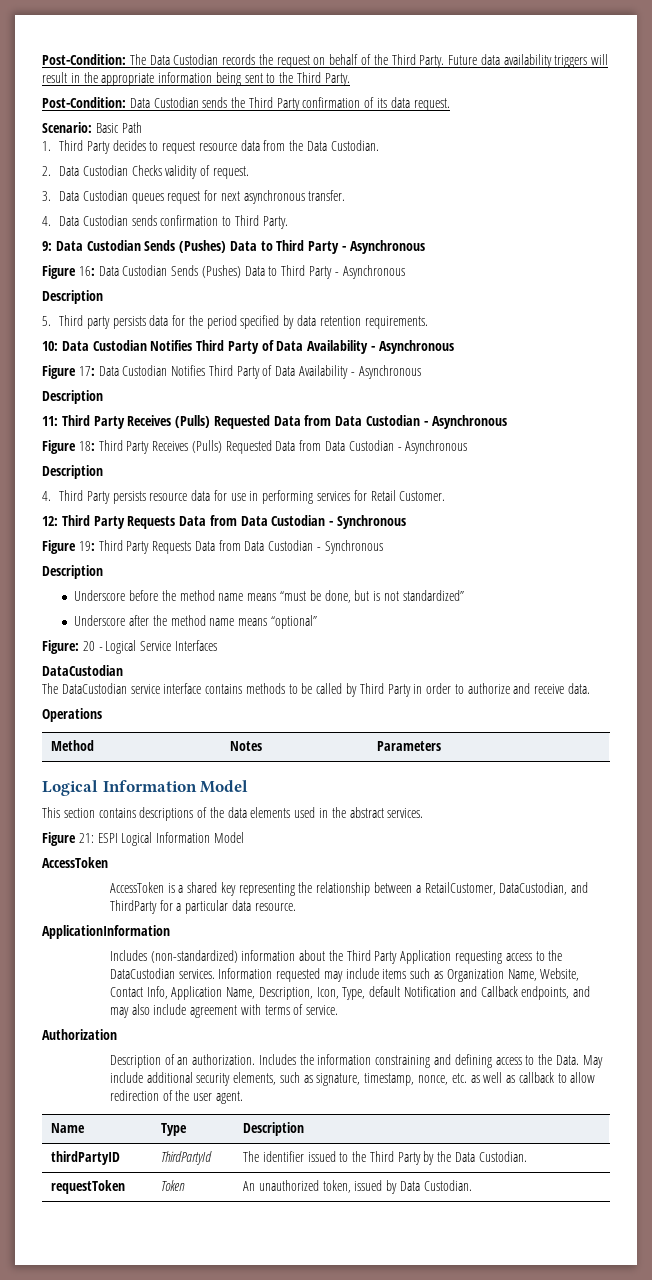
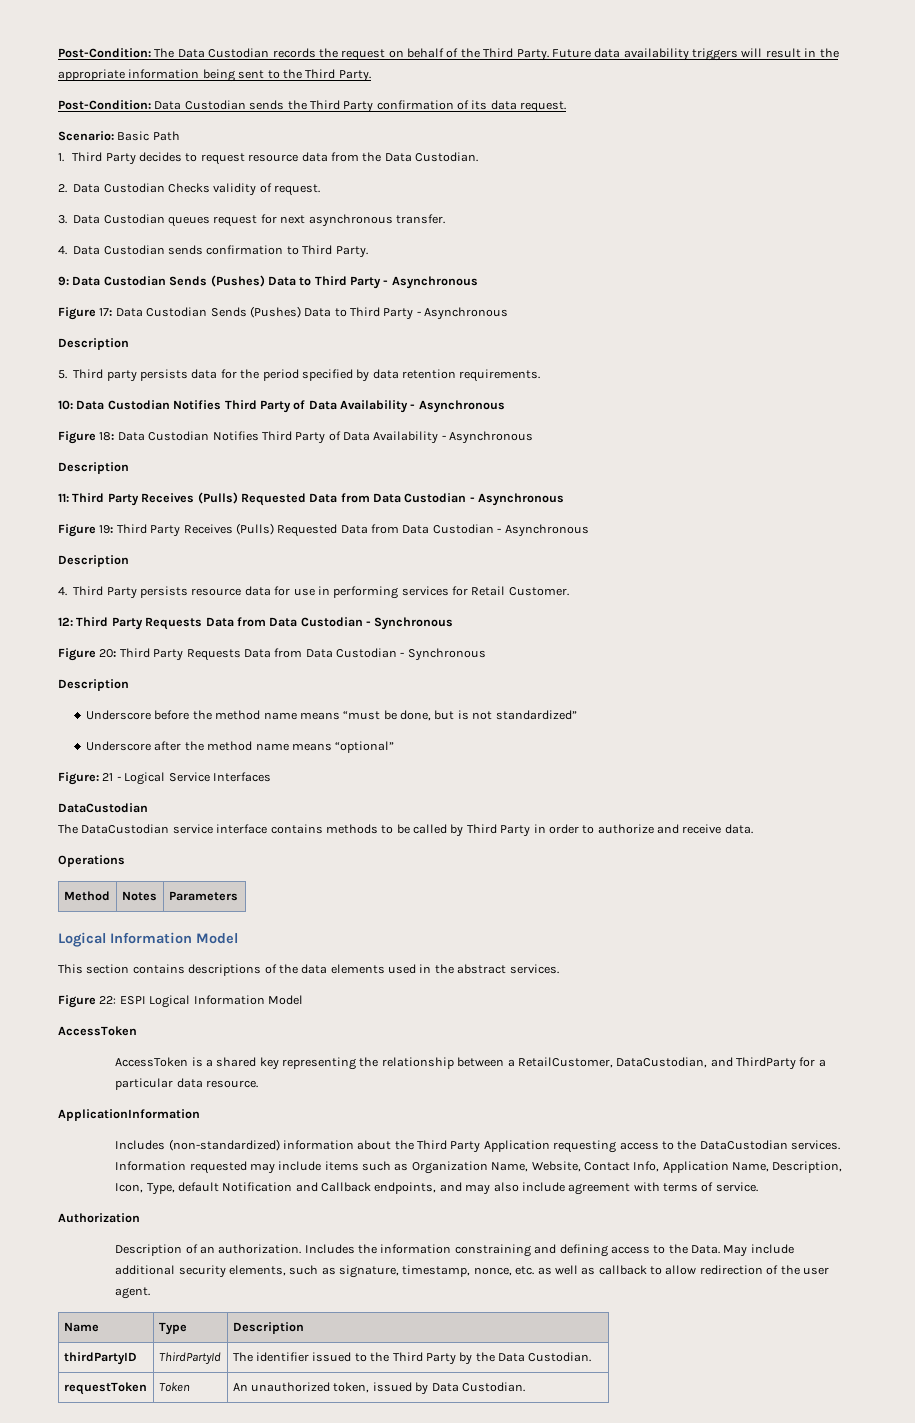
[78,266,95,276] 16: -> [99,308,113,316] 17:
[78,366,95,376] 17: -> [99,432,115,441] 18:
[78,441,95,451] 18: -> [99,525,114,534] 19:
[78,541,95,551] 19: -> [99,649,117,658] 20:
[82,641,95,651] 20 -> [102,773,114,781] 21
[78,833,94,843] 21: -> [99,996,117,1004] 22:

